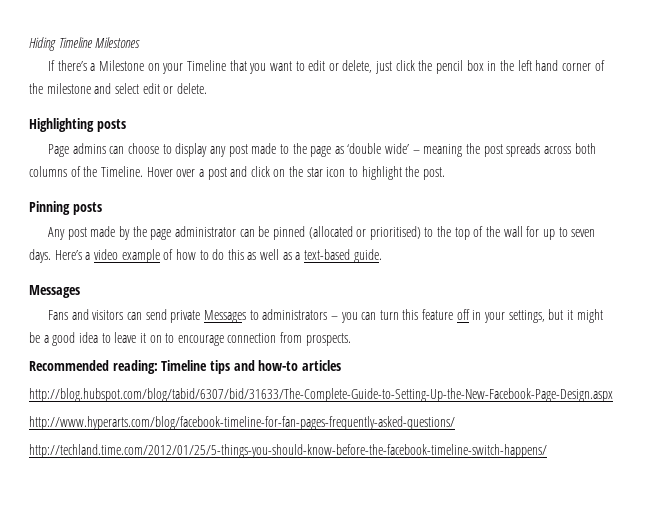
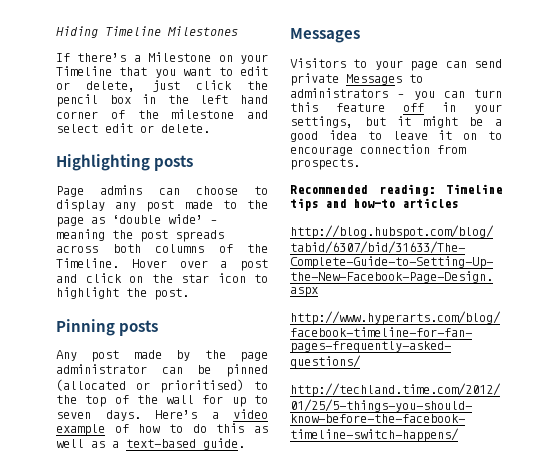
[48,309,124,320] Fans and visitors -> [290,58,439,71] Visitors to your page

